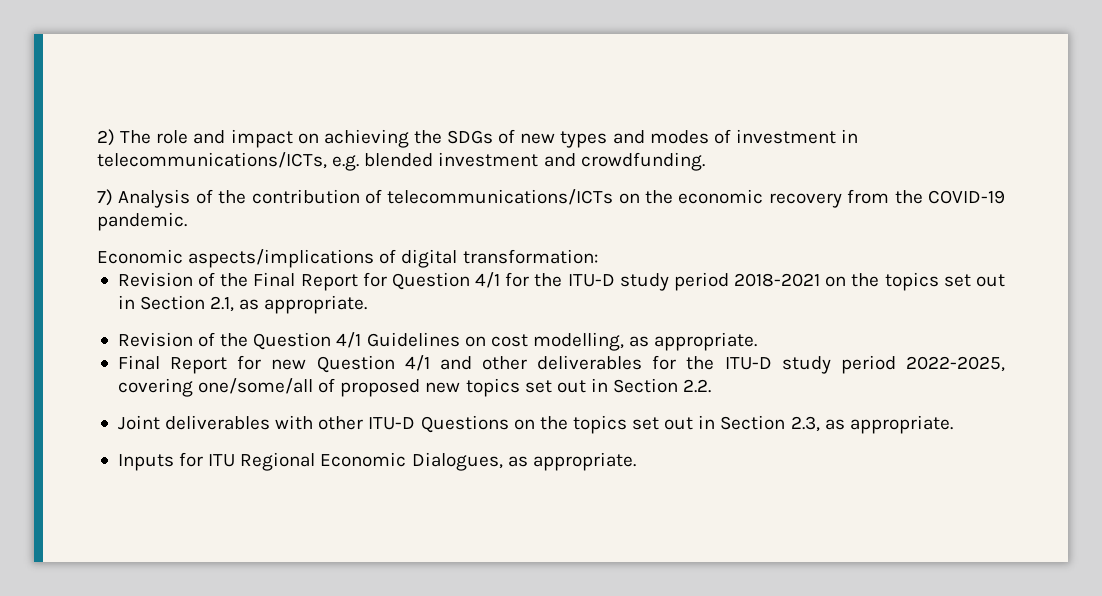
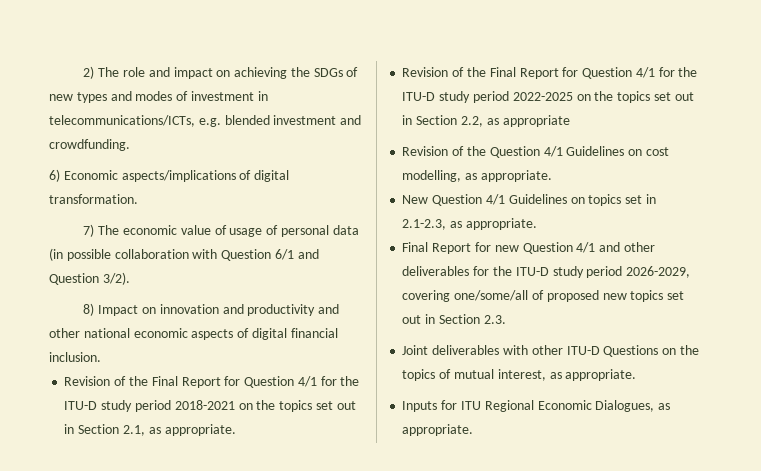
[97,189,1005,208] [97,212,187,231] [97,249,598,268] 7) Analysis of the contribution of telecommunications/ICTs on the economic recovery from the COVID-19 pandemic. // Economic aspects/implications of digital transformation: -> [49,169,290,182] [49,194,138,204] [83,224,359,237] [49,248,319,261] [49,272,130,285] [83,303,340,316] [49,328,338,340] [49,352,101,362] 6) Economic aspects/implications of digital transformation. // 7) The economic value of usage of personal data (in possible collaboration with Question 6/1 and Question 3/2). // 8) Impact on innovation and productivity and other national economic aspects of digital financial inclusion.
(368, 304) none -> [402,67,698,79] [402,91,694,103] [402,115,570,127] // Revision of the Final Report for Question 4/1 for the ITU-D study period 2022-2025 on the topics set out in Section 2.2, as appropriate
(758, 341) none -> [402,194,656,206] [402,218,537,230] // New Question 4/1 Guidelines on topics set in 2.1-2.3, as appropriate.
[905,356,1005,372] 2022-2025, -> [626,266,691,278] 2026-2029,
[683,379,712,393] 2.2. -> [483,315,506,324] 2.3.
[632,415,820,432] set out in Section 2.3, -> [439,369,546,381] of mutual interest,

